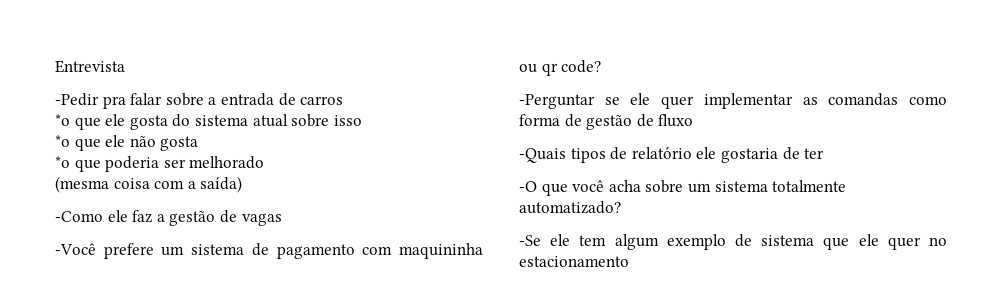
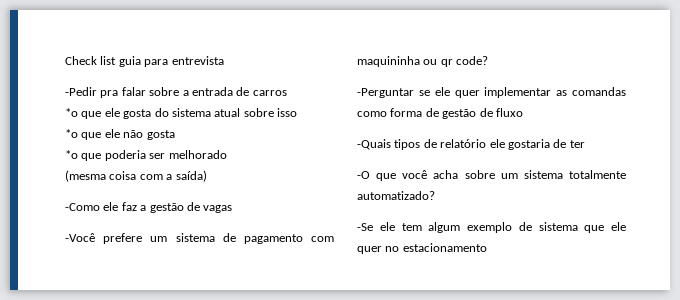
[55,60,125,73] Entrevista -> [65,56,224,67] Check list guia para entrevista

